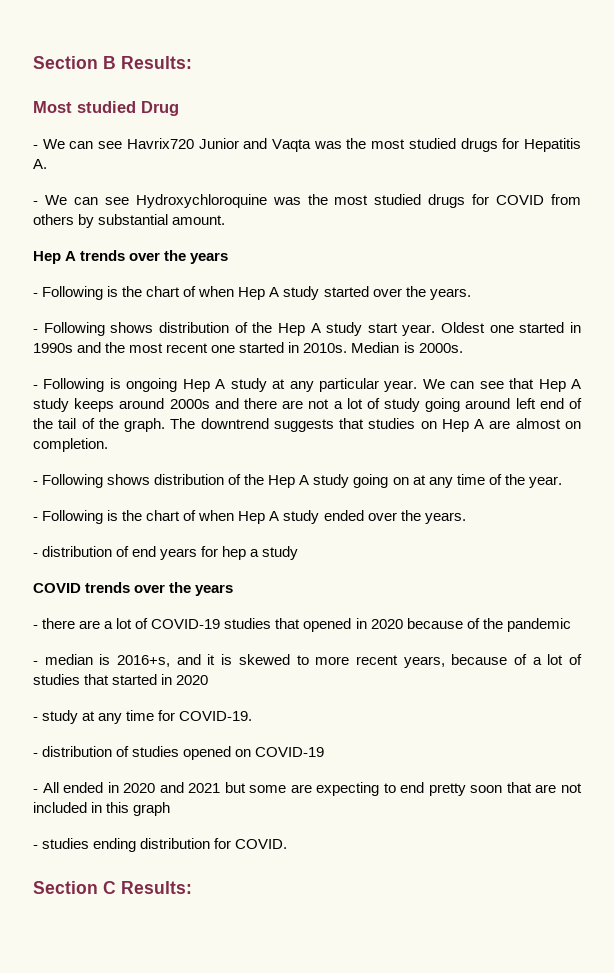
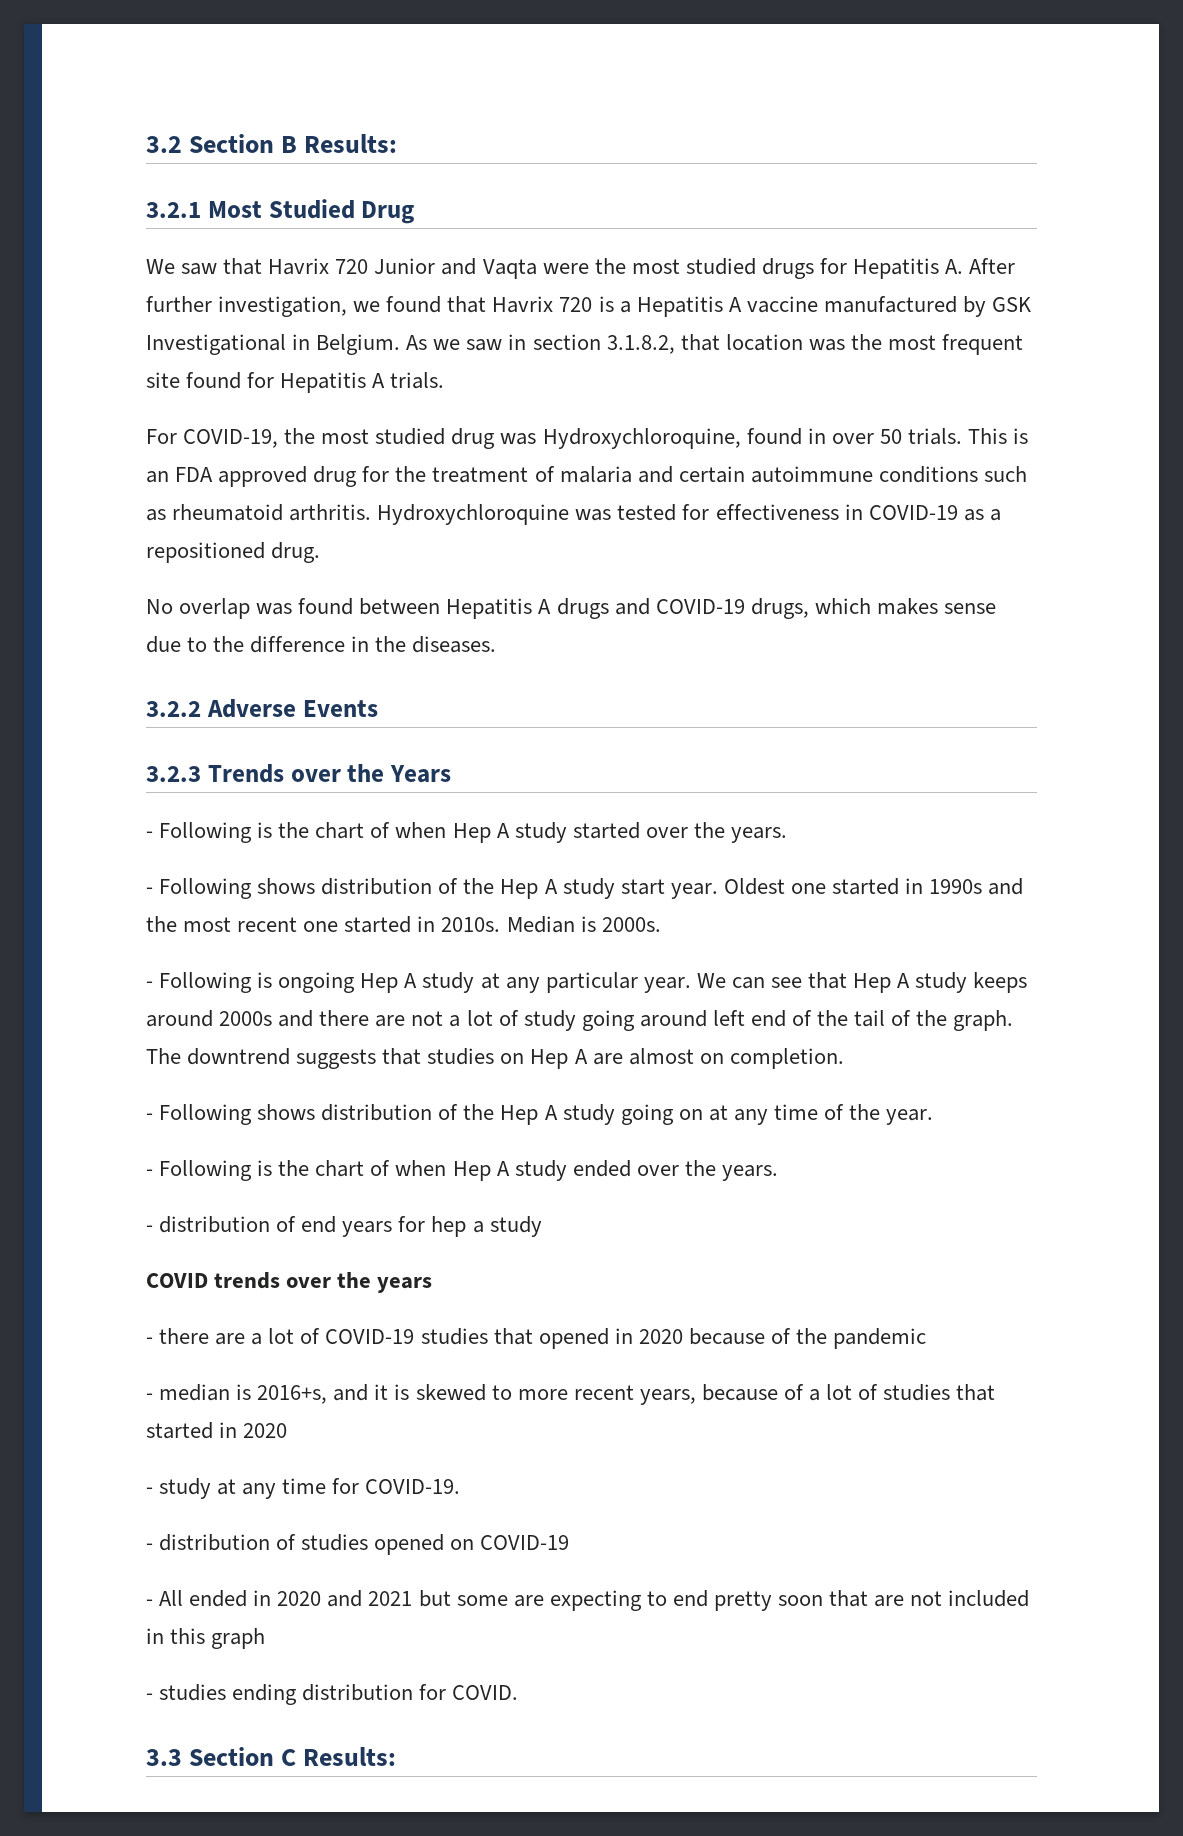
(33, 62) none -> [146,136,182,153] 3.2
[33,101,179,116] [33,138,194,149] Most studied Drug // - We can see Havrix720 -> [146,199,415,224] [146,258,369,275] 3.2.1 Most Studied Drug // We saw that Havrix 720
[313,141,342,149] was -> [542,263,589,274] were
[33,194,582,208] [33,214,226,228] [33,250,229,264] // - We can see Hydroxychloroquine was the most studied drugs for COVID from others by substantial amount. // Hep A trends over the years -> [969,258,1016,274] [146,296,1032,317] [146,334,1024,355] [146,372,445,393] [146,428,1029,449] [146,466,1027,487] [146,504,1001,525] [146,542,321,563] [146,598,996,619] [146,636,497,653] [146,699,378,718] [146,764,451,783] After further investigation, we found that Havrix 720 is a Hepatitis A vaccine manufactured by GSK Investigational in Belgium. As we saw in section 3.1.8.2, that location was the most frequent site found for Hepatitis A trials. // For COVID-19, the most studied drug was Hydroxychloroquine, found in over 50 trials. This is an FDA approved drug for the treatment of malaria and certain autoimmune conditions such as rheumatoid arthritis. Hydroxychloroquine was tested for effectiveness in COVID-19 as a repositioned drug. // No overlap was found between Hepatitis A drugs and COVID-19 drugs, which makes sense due to the difference in the diseases. // 3.2.2 Adverse Events // 3.2.3 Trends over the Years
(288, 844) none -> [146,1749,182,1766] 3.3

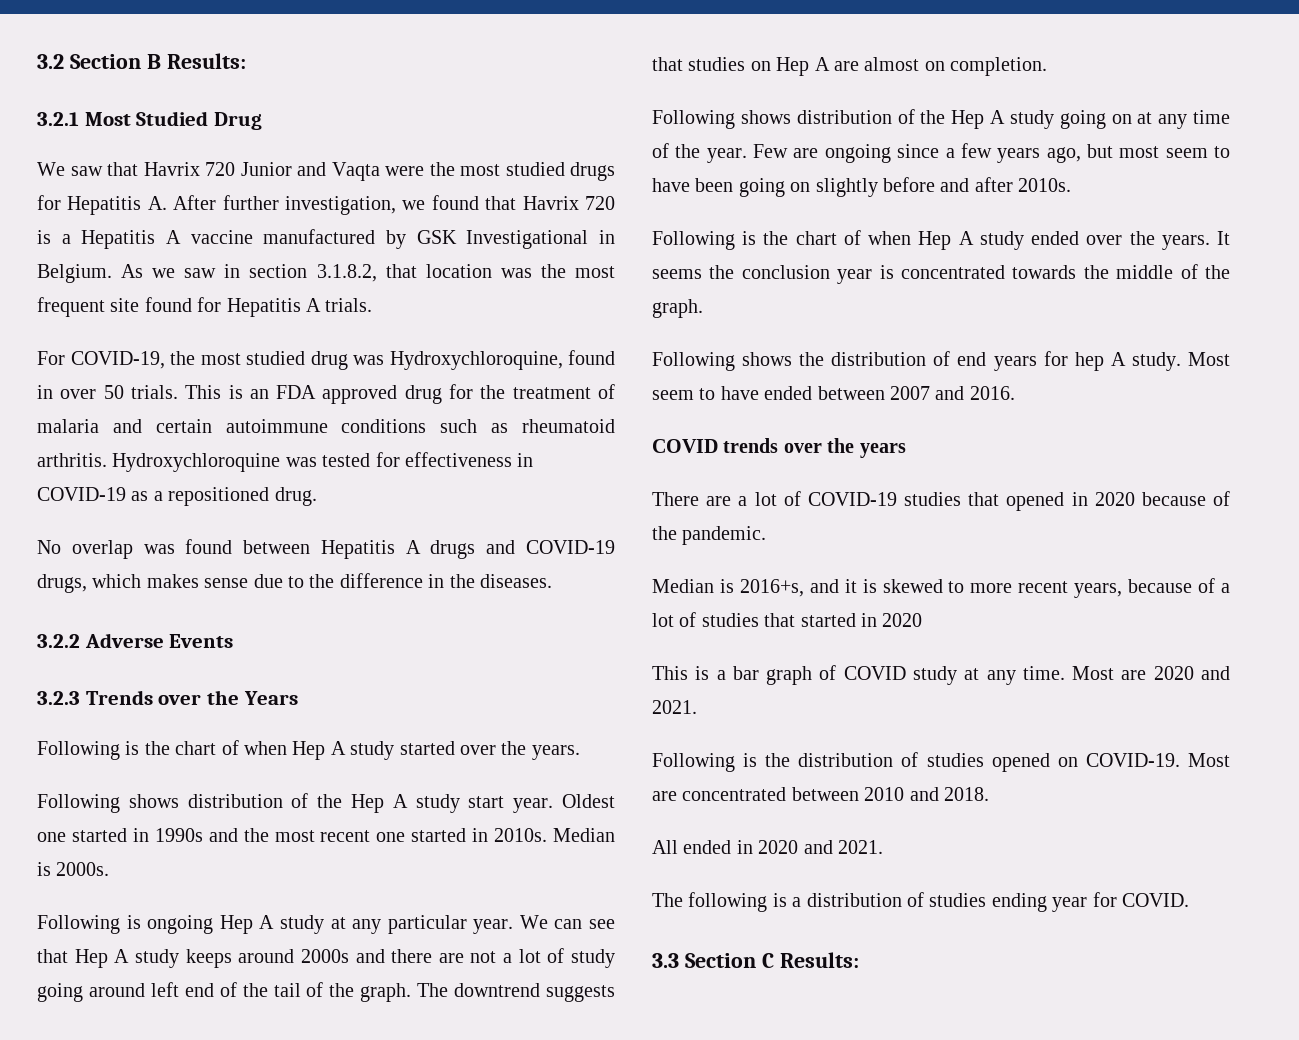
[146,831,153,838] - -> (298, 698) none
[146,887,153,894] - -> (580, 752) none
[146,981,153,988] - -> (110, 869) none
[146,1113,153,1120] - -> (1048, 66) none
[146,1169,153,1176] // - -> [753,143,1230,163] [652,177,1072,197] Few are ongoing since a few years ago, but most seem to have been going on slightly before and after 2010s. //
[146,1225,153,1232] // - -> [1217,231,1230,245] [652,264,1230,284] [652,299,703,318] [652,352,825,371] It seems the conclusion year is concentrated towards the middle of the graph. // Following shows the
[472,1216,542,1237] a study -> [1110,352,1231,371] [652,386,1015,400] A study. Most seem to have ended between 2007 and 2016.
[146,1328,210,1344] - there -> [652,492,699,506] There
[833,1328,927,1349] [146,1384,231,1401] pandemic // - median -> [682,526,767,545] [652,579,714,593] pandemic. // Median
[146,1478,461,1499] [146,1543,153,1550] - study at any time for COVID-19. // - -> [652,665,1230,685] [652,700,697,714] [652,753,791,772] This is a bar graph of COVID study at any time. Most are 2020 and 2021. // Following is the
[480,1535,570,1550] [146,1599,153,1606] COVID-19 // - -> [1085,753,1230,767] [652,787,989,801] COVID-19. Most are concentrated between 2010 and 2018. //
[368,1590,1030,1611] [146,1628,266,1649] [146,1693,153,1700] 2021 but some are expecting to end pretty soon that are not included in this graph // - -> [838,840,883,854] [652,892,924,912] 2021. // The following is a distribution of
[302,1684,414,1701] distribution -> [1052,897,1088,912] year

